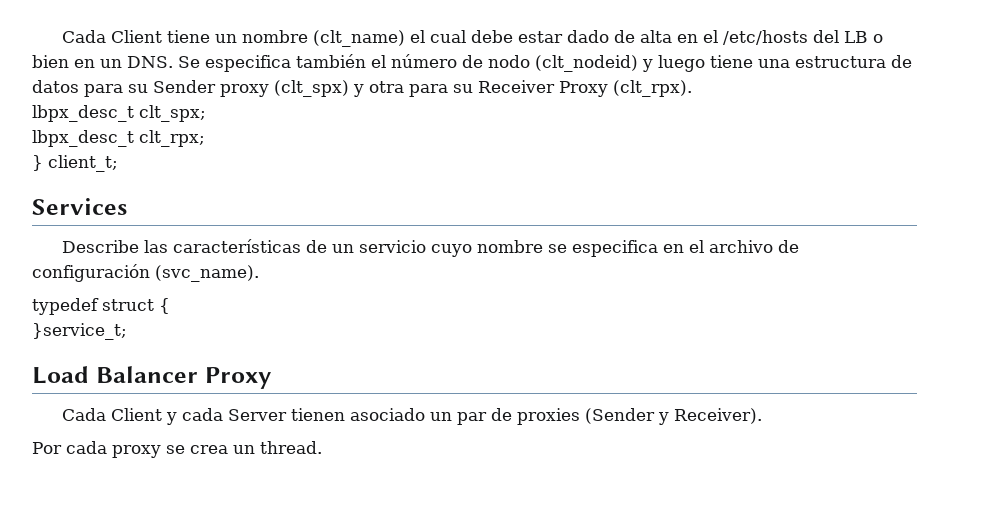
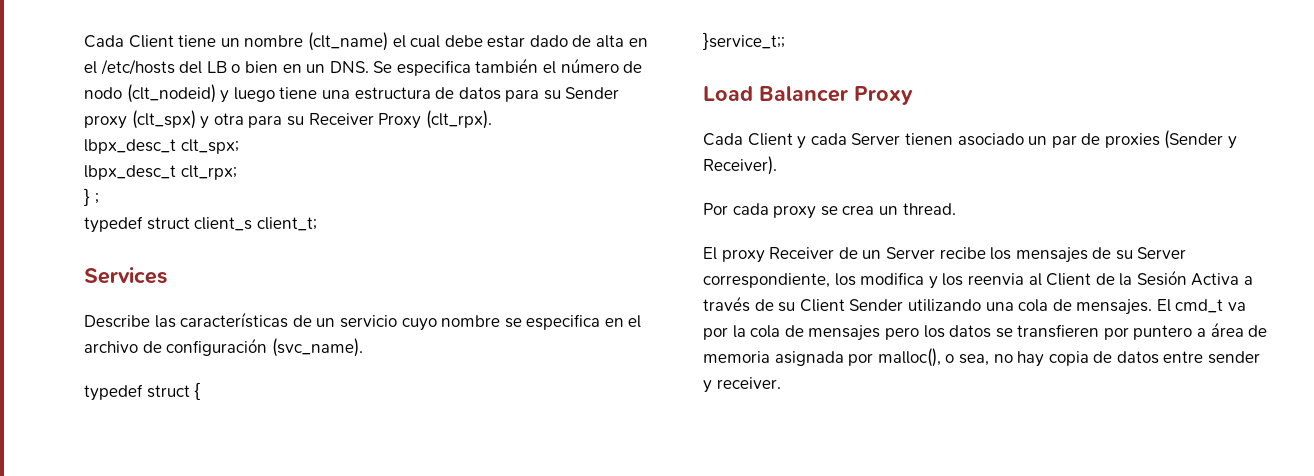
(43, 163) none -> [94,193,99,204] [84,216,253,233] ; // typedef struct client_s
[32,323,127,340] }service_t; -> [703,32,785,50] }service_t;;
(322, 447) none -> [703,247,1187,263] [703,270,1254,289] [703,296,1247,315] [703,322,1268,341] [703,348,1261,367] [703,377,781,393] // El proxy Receiver de un Server recibe los mensajes de su Server correspondiente, los modifica y los reenvia al Client de la Sesión Activa a través de su Client Sender utilizando una cola de mensajes. El cmd_t va por la cola de mensajes pero los datos se transfieren por puntero a área de memoria asignada por malloc(), o sea, no hay copia de datos entre sender y receiver.

